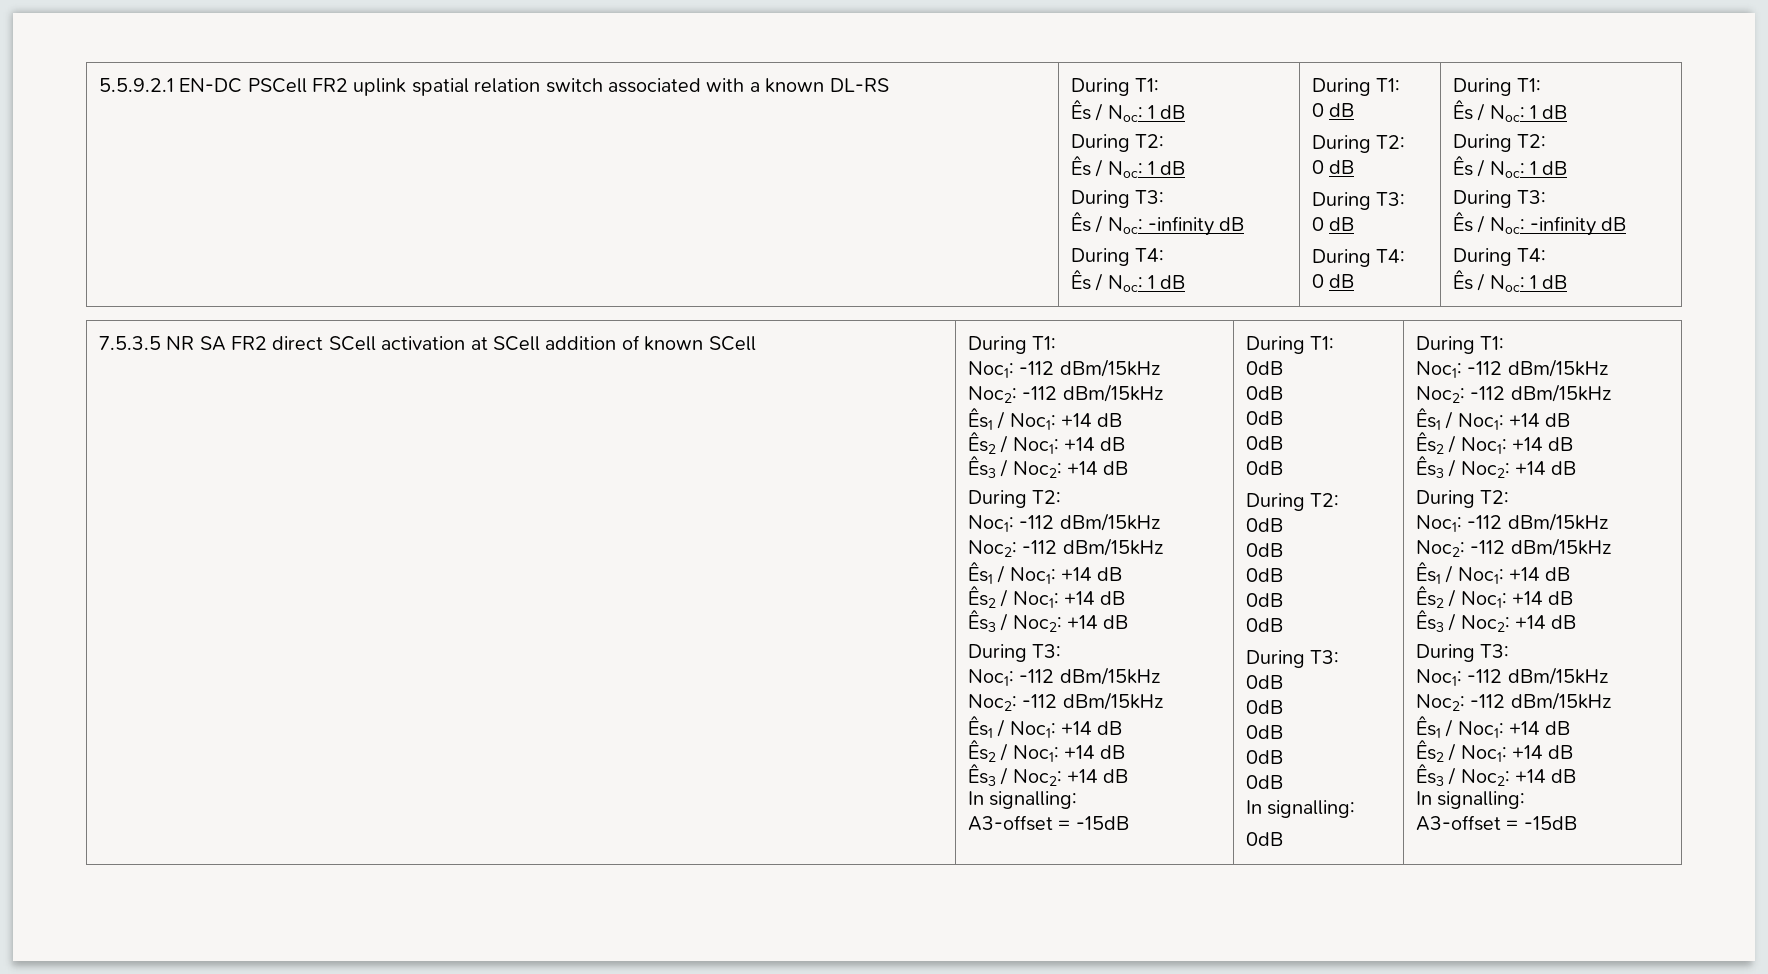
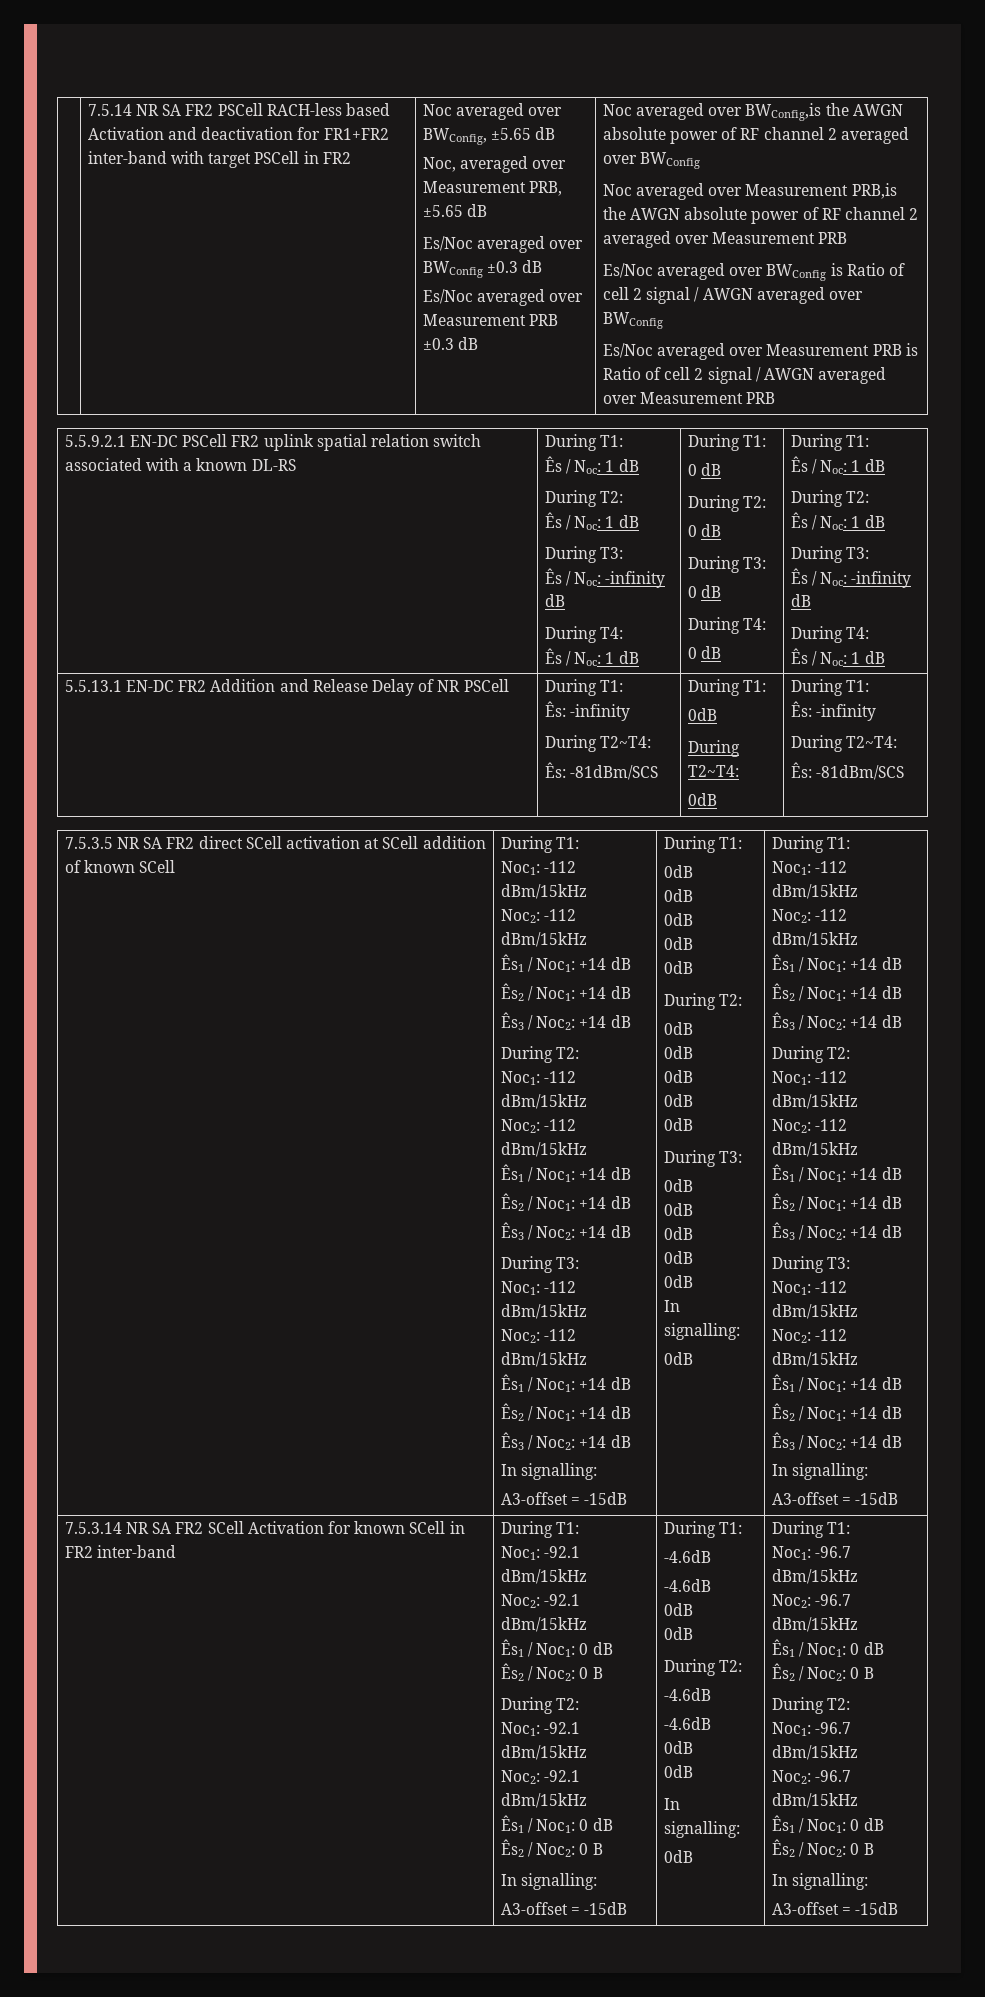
(98, 85) none -> [87,103,390,116] [87,127,389,140] [87,151,351,168] [422,103,563,120] [422,127,556,145] [422,156,567,173] [422,181,563,196] [422,204,488,217] [422,236,584,253] [422,260,543,278] [422,289,584,306] [422,314,559,326] [422,337,479,350] [602,103,903,121] [602,127,909,144] [602,152,701,169] [602,183,897,200] [602,207,919,224] [602,231,848,248] [602,263,905,281] [602,287,863,304] [602,312,663,329] [602,343,918,360] [602,367,887,384] [602,392,776,404] | 7.5.14 NR SA FR2 PSCell RACH-less based Activation and deactivation for FR1+FR2 inter-band with target PSCell in FR2 | Noc averaged over BWConfig, ±5.65 dB // Noc, averaged over Measurement PRB, ±5.65 dB // Es/Noc averaged over BWConfig ±0.3 dB // Es/Noc averaged over Measurement PRB ±0.3 dB | Noc averaged over BWConfig,is the AWGN absolute power of RF channel 2 averaged over BWConfig // Noc averaged over Measurement PRB,is the AWGN absolute power of RF channel 2 averaged over Measurement PRB // Es/Noc averaged over BWConfig is Ratio of cell 2 signal / AWGN averaged over BWConfig // Es/Noc averaged over Measurement PRB is Ratio of cell 2 signal / AWGN averaged over Measurement PRB //
(1568, 282) none -> [64,679,509,696] [544,679,624,696] [544,701,631,721] [544,735,652,752] [544,762,659,780] [687,679,767,696] [687,708,717,721] [687,740,740,757] [687,765,739,777] [687,793,717,806] [790,679,870,696] [790,701,877,721] [790,735,898,752] [790,762,905,780] // 5.5.13.1 EN-DC FR2 Addition and Release Delay of NR PSCell | During T1: // Ês: -infinity // During T2~T4: // Ês: -81dBm/SCS | During T1: // 0dB // During T2~T4: // 0dB | During T1: // Ês: -infinity // During T2~T4: // Ês: -81dBm/SCS
(1577, 823) none -> [64,1521,465,1534] [64,1545,177,1558] [500,1521,580,1538] [500,1546,581,1560] [500,1569,587,1584] [500,1594,581,1608] [500,1617,587,1632] [500,1639,613,1657] [500,1663,603,1681] [500,1697,580,1714] [500,1722,581,1736] [500,1745,587,1760] [500,1770,581,1784] [500,1793,587,1808] [500,1815,613,1833] [500,1839,603,1857] [500,1873,598,1890] [500,1902,628,1915] [663,1521,743,1538] [663,1550,711,1563] [663,1579,711,1592] [663,1603,693,1616] [663,1627,693,1640] [663,1659,743,1676] [663,1688,711,1701] [663,1717,711,1730] [663,1741,693,1754] [663,1765,693,1778] [663,1798,680,1810] [663,1821,740,1838] [663,1850,693,1863] [771,1521,851,1538] [771,1546,852,1560] [771,1569,858,1584] [771,1594,852,1608] [771,1617,858,1632] [771,1639,884,1657] [771,1663,874,1681] [771,1697,851,1714] [771,1722,852,1736] [771,1745,858,1760] [771,1770,852,1784] [771,1793,858,1808] [771,1815,884,1833] [771,1839,874,1857] [771,1873,869,1890] [771,1902,899,1915] // 7.5.3.14 NR SA FR2 SCell Activation for known SCell in FR2 inter-band | During T1: // Noc1: -92.1 dBm/15kHz // Noc2: -92.1 dBm/15kHz // Ês1 / Noc1: 0 dB // Ês2 / Noc2: 0 B // During T2: // Noc1: -92.1 dBm/15kHz // Noc2: -92.1 dBm/15kHz // Ês1 / Noc1: 0 dB // Ês2 / Noc2: 0 B // In signalling: // A3-offset = -15dB | During T1: // -4.6dB // -4.6dB // 0dB // 0dB // During T2: // -4.6dB // -4.6dB // 0dB // 0dB // In signalling: // 0dB | During T1: // Noc1: -96.7 dBm/15kHz // Noc2: -96.7 dBm/15kHz // Ês1 / Noc1: 0 dB // Ês2 / Noc2: 0 B // During T2: // Noc1: -96.7 dBm/15kHz // Noc2: -96.7 dBm/15kHz // Ês1 / Noc1: 0 dB // Ês2 / Noc2: 0 B // In signalling: // A3-offset = -15dB

